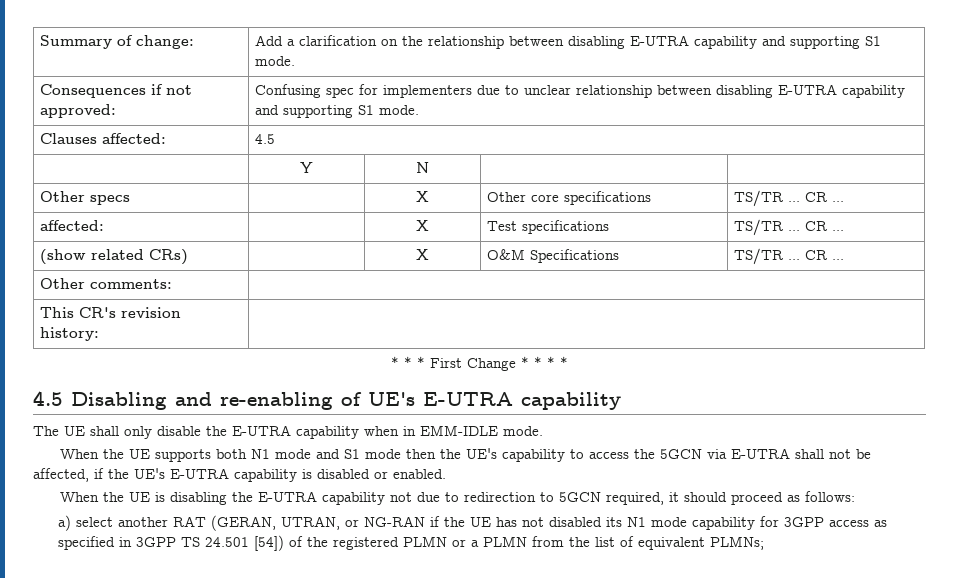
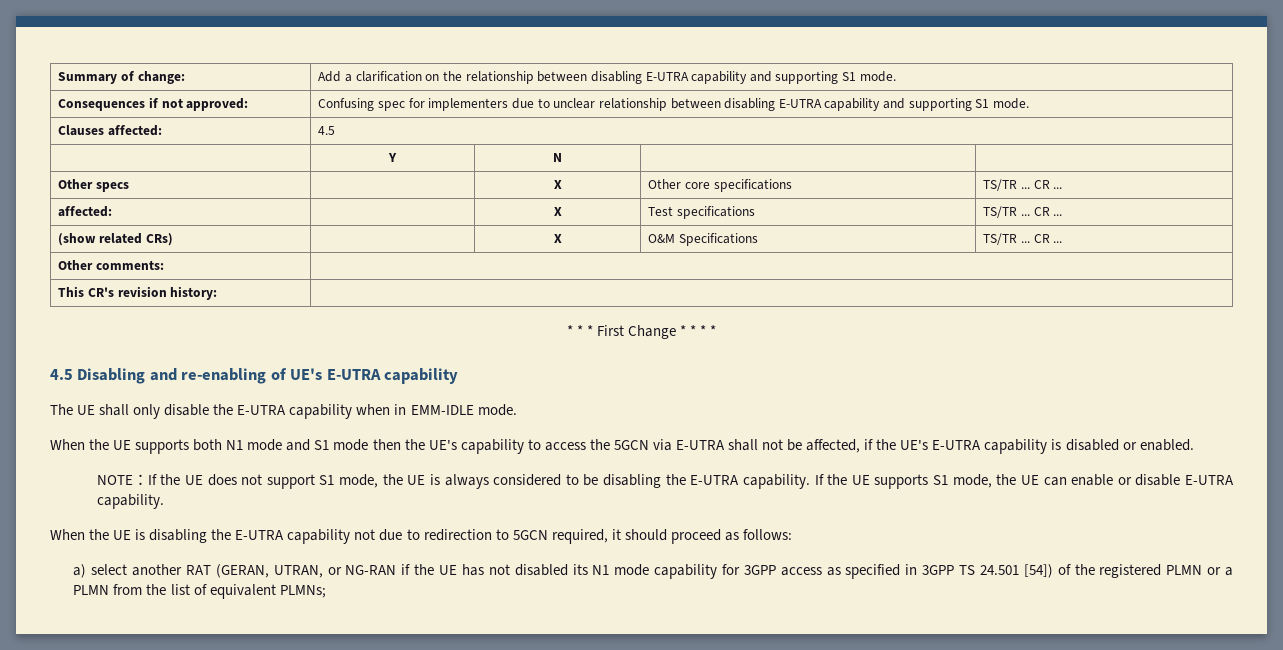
(446, 474) none -> [96,474,1234,489] [96,494,164,509] // NOTE：If the UE does not support S1 mode, the UE is always considered to be disabling the E-UTRA capability. If the UE supports S1 mode, the UE can enable or disable E-UTRA capability.

